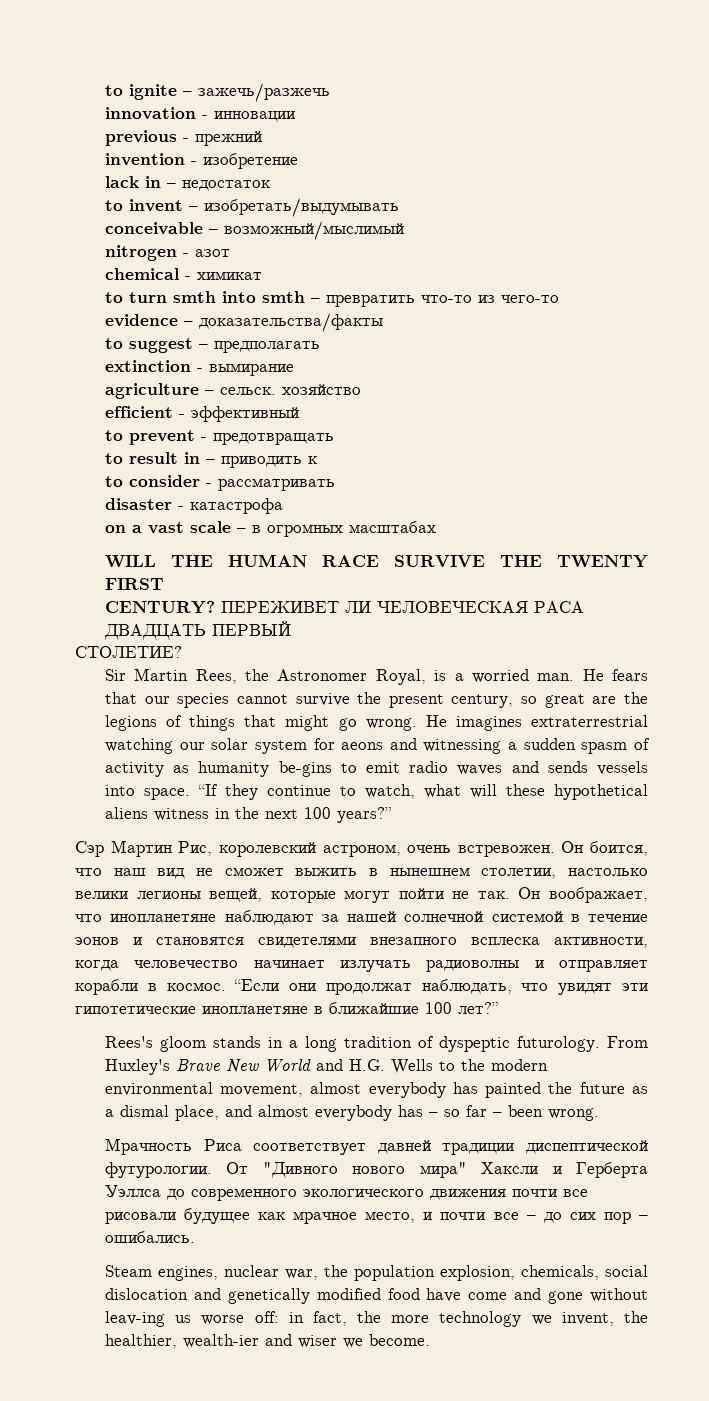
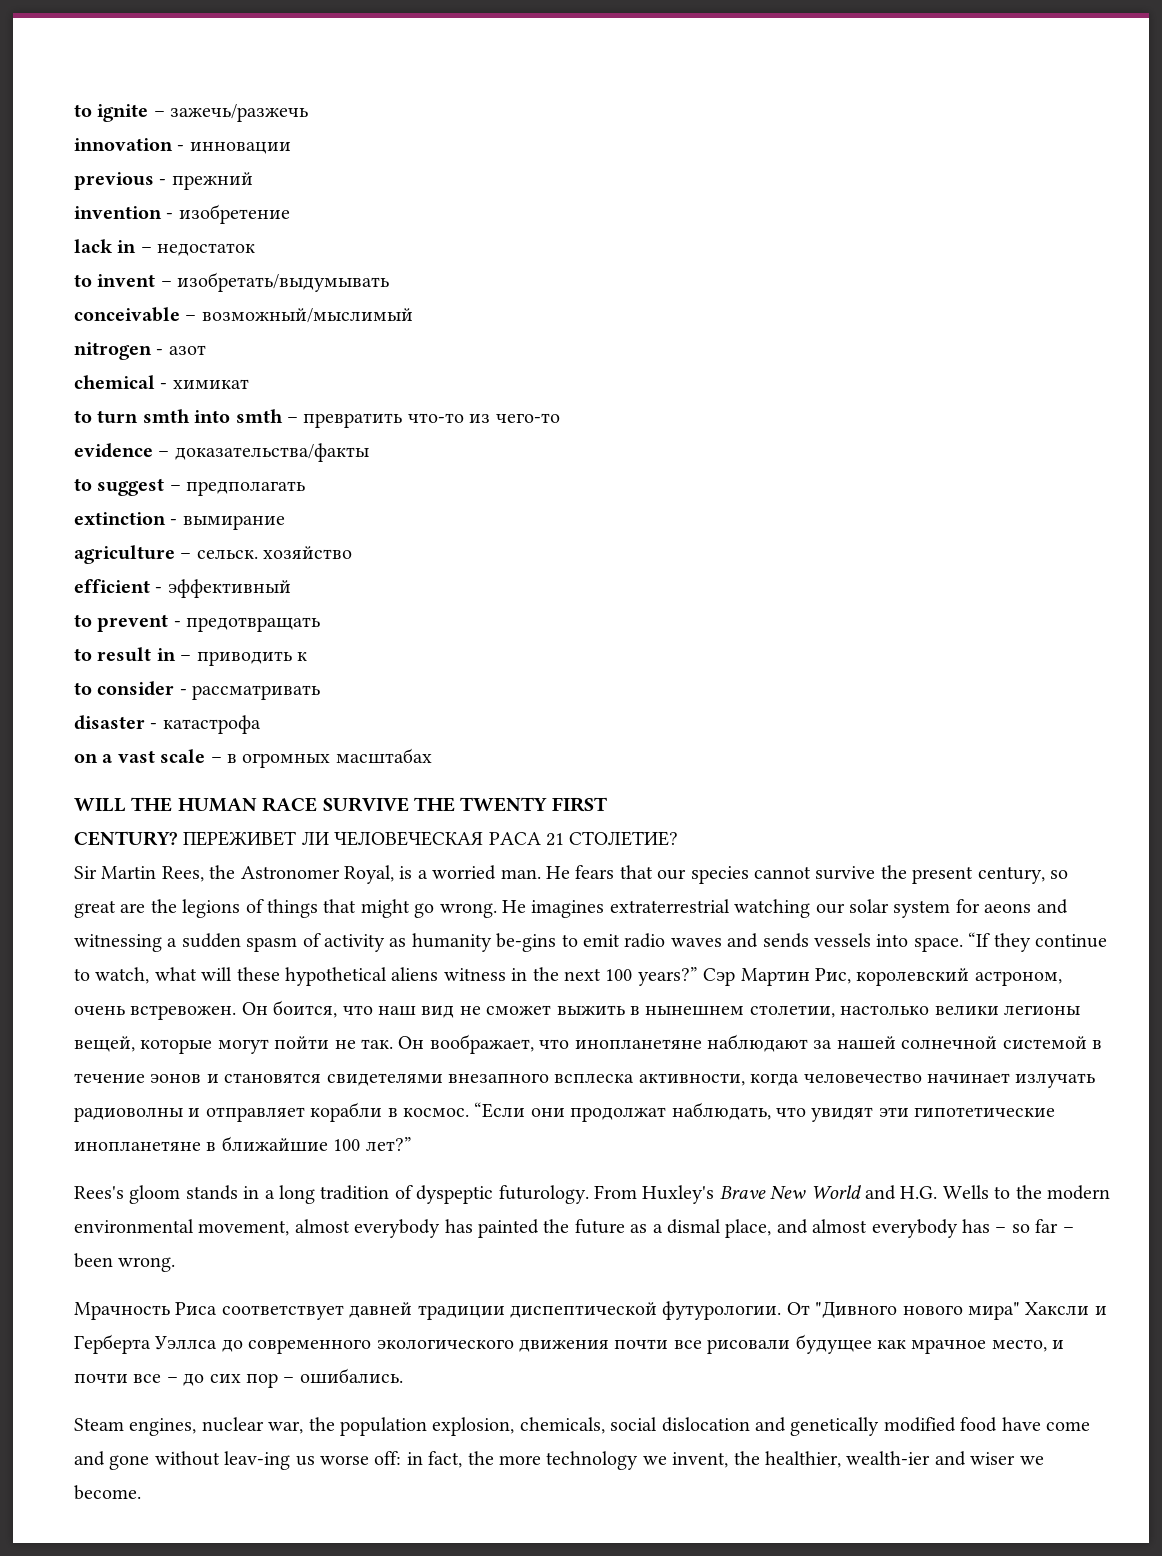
[103,621,291,640] ДВАДЦАТЬ ПЕРВЫЙ // -> [545,833,564,846] 21
(391, 815) // -> (698, 976) none

